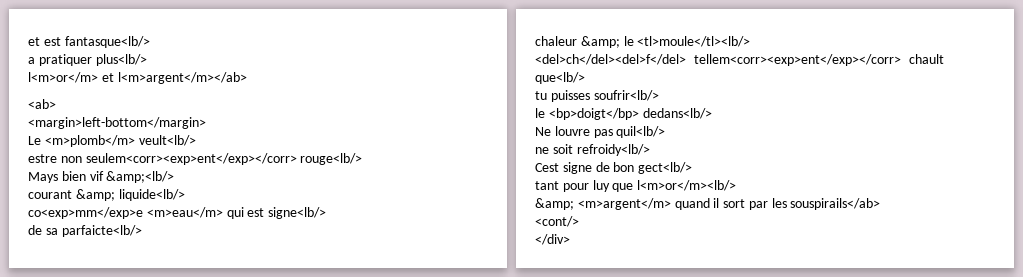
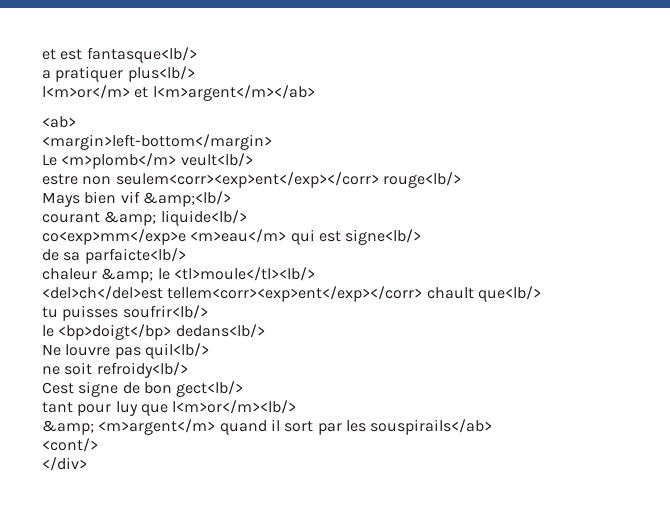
[535,54,686,65] <del>ch</del><del>f</del> -> [42,286,163,300] <del>ch</del>est

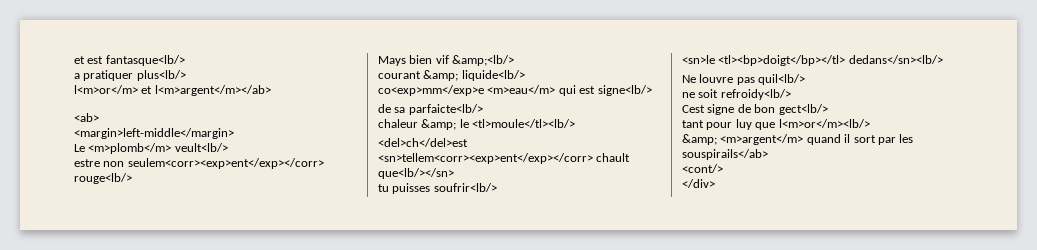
[42,134,272,150] <margin>left-bottom</margin> -> [74,128,234,139] <margin>left-middle</margin>
[167,286,541,302] tellem<corr><exp>ent</exp></corr> chault que<lb/> -> [378,153,631,164] [378,168,454,179] <sn>tellem<corr><exp>ent</exp></corr> chault que<lb/></sn>
[42,324,265,340] le <bp>doigt</bp> dedans<lb/> -> [682,55,943,66] <sn>le <tl><bp>doigt</bp></tl> dedans</sn><lb/>

